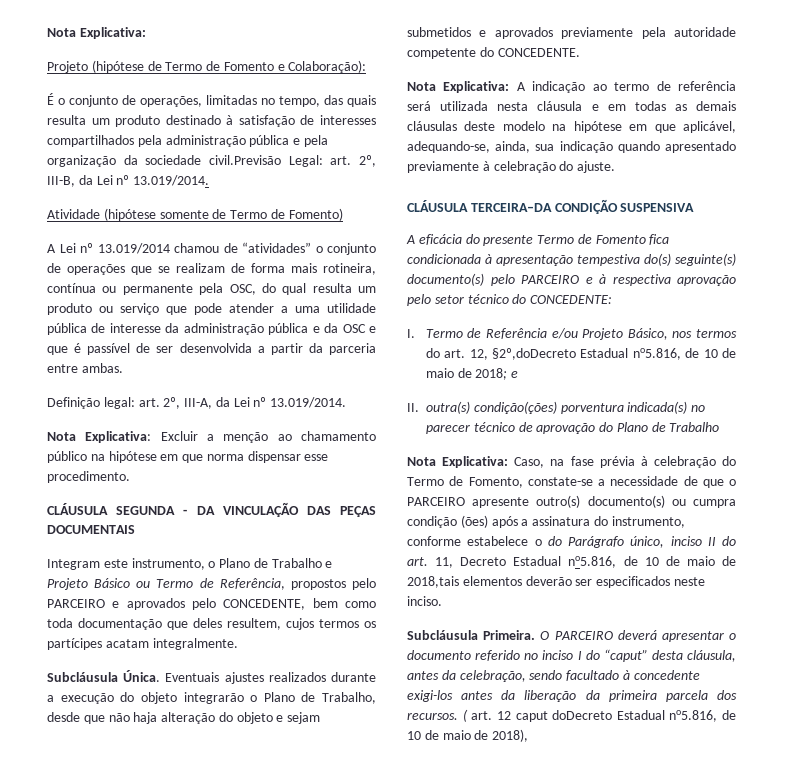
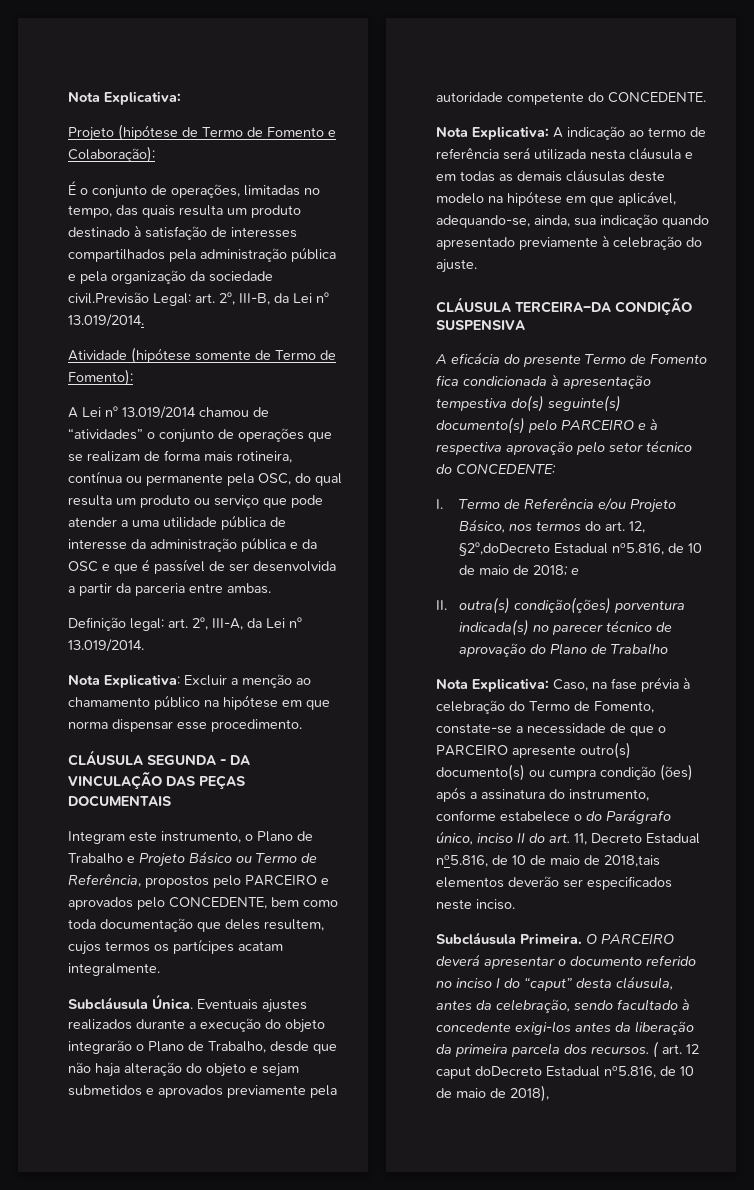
[288,208,343,221] Fomento) -> [68,369,133,386] Fomento):

